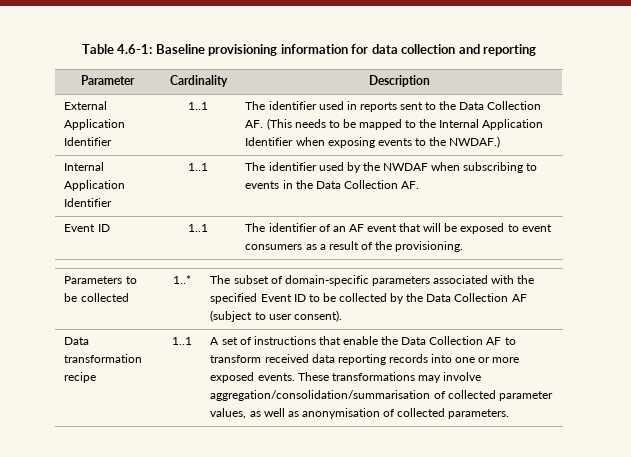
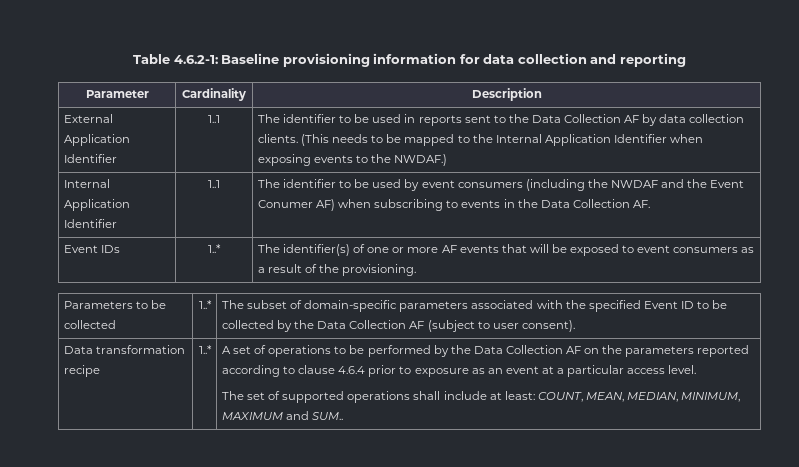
[117,44,153,54] 4.6-1: -> [173,55,218,64] 4.6.2-1:
(317, 105) none -> [339,114,370,123] to be
[245,120,264,128] AF. -> [624,114,745,126] [257,134,298,143] AF by data collection clients.
[318,162,429,173] used by the NWDAF -> [339,179,745,191] [257,199,336,211] to be used by event consumers (including the NWDAF and the Event Conumer AF)
[97,224,110,232] [188,224,208,232] [245,223,398,232] ID | 1..1 | The identifier of an AF event -> [101,245,121,253] [208,244,221,253] [257,244,499,256] IDs | 1..* | The identifier(s) of one or more AF events
[171,337,192,345] 1..1 -> [198,345,212,354] 1..*
[253,336,516,345] [210,354,520,365] [210,372,482,383] [210,390,553,401] [210,408,510,419] instructions that enable the Data Collection AF to transform received data reporting records into one or more exposed events. These transformations may involve aggregation/consolidation/summarisation of collected parameter values, as well as anonymisation of collected parameters. -> [268,345,750,357] [221,365,697,377] [221,391,741,403] [221,411,344,420] operations to be performed by the Data Collection AF on the parameters reported according to clause 4.6.4 prior to exposure as an event at a particular access level. // The set of supported operations shall include at least: COUNT, MEAN, MEDIAN, MINIMUM, MAXIMUM and SUM..

